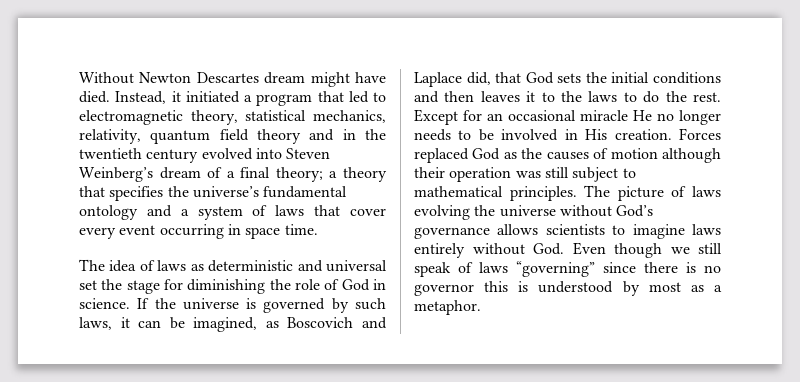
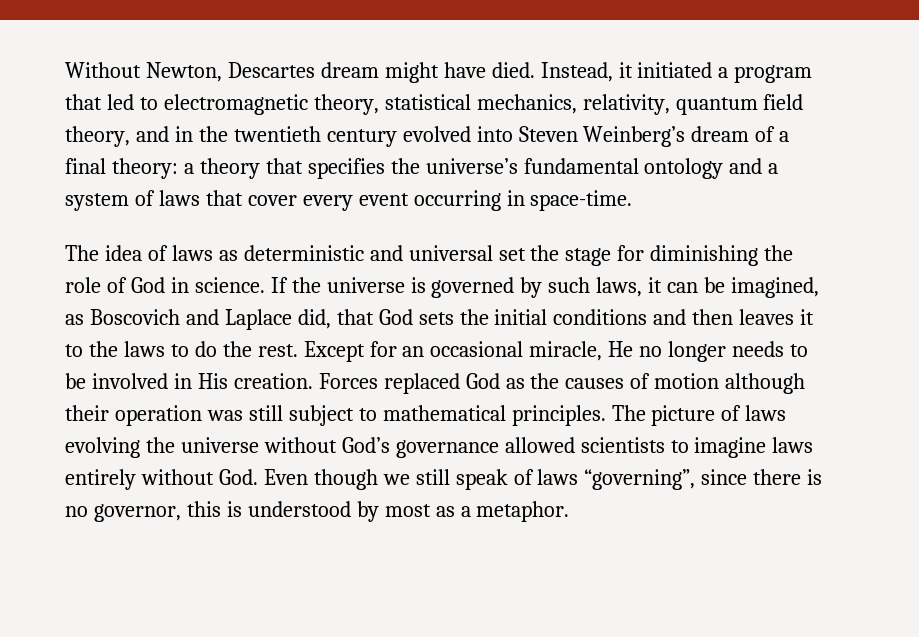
[139,72,192,83] Newton -> [145,62,222,82] Newton,
[257,129,301,144] theory -> [65,126,130,147] theory,
[275,167,323,182] theory; -> [111,158,178,179] theory:
[245,224,318,239] space time. -> [530,190,633,211] space-time.
[580,110,628,121] miracle -> [529,341,603,361] miracle,
[497,224,539,235] allows -> [504,437,575,453] allowed
[516,261,595,277] “governing” -> [584,469,696,490] “governing”,
[414,284,474,296] governor -> [93,504,181,522] governor,

